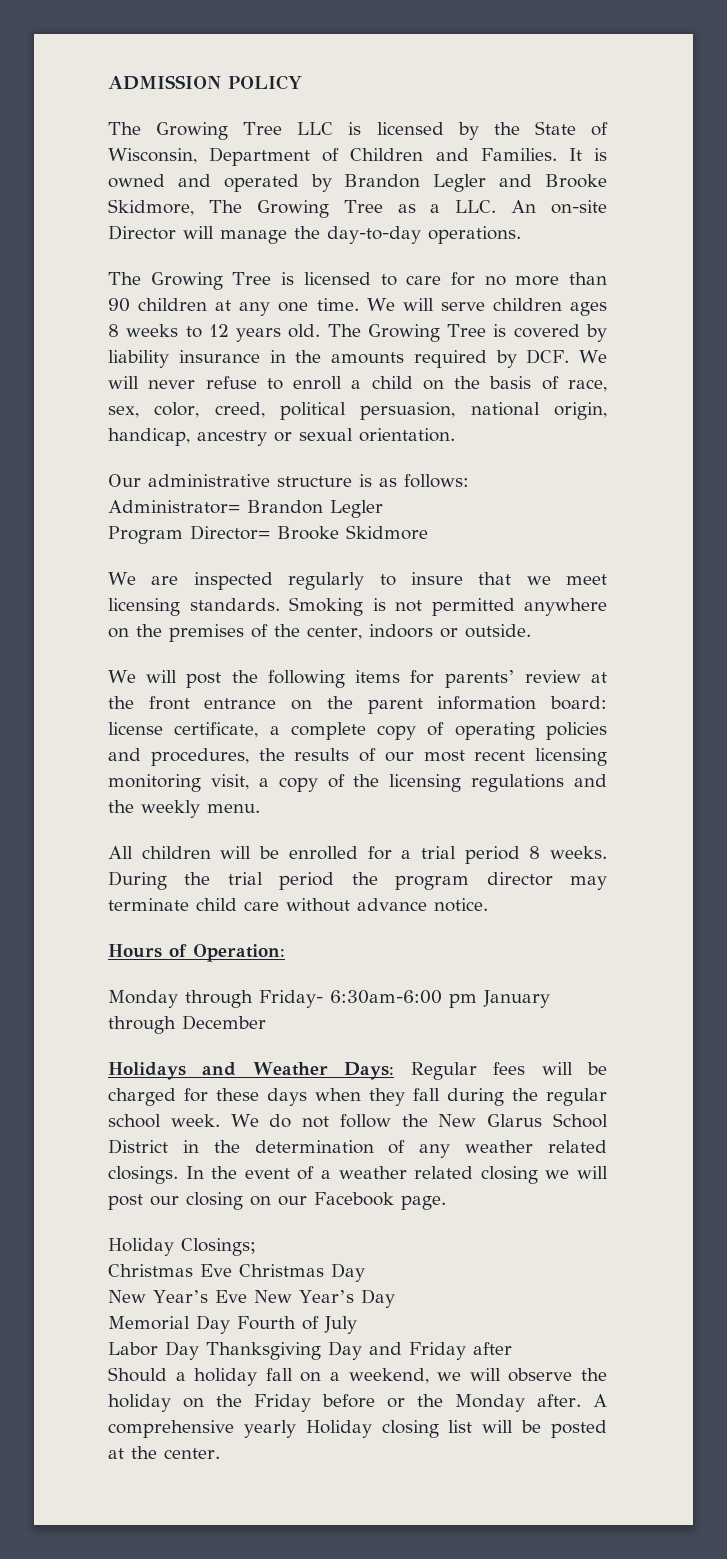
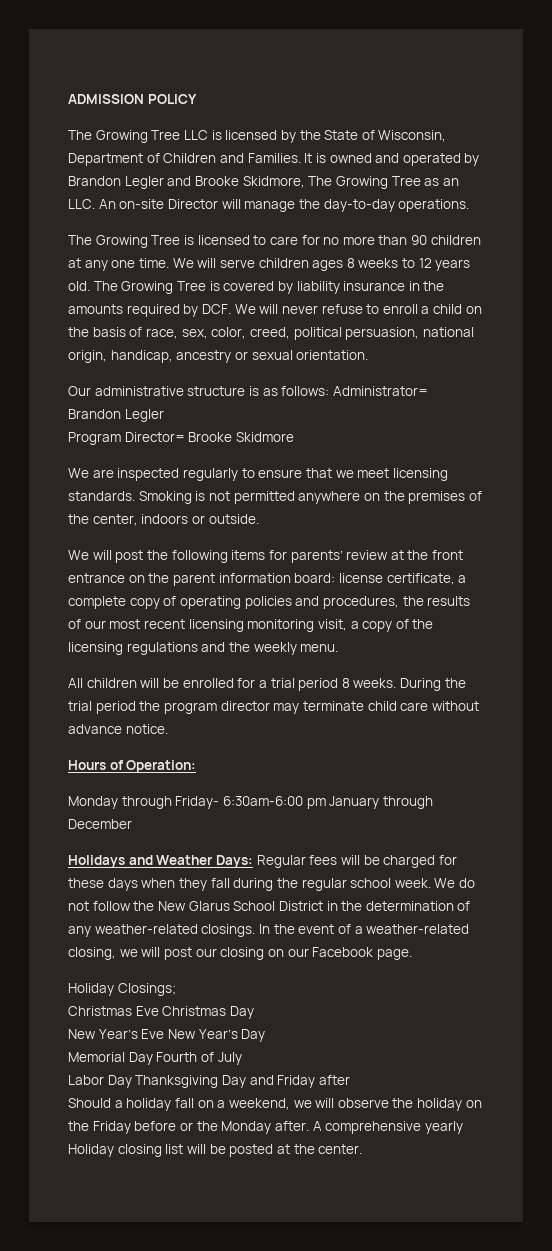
[430,204,441,213] a -> [442,178,459,186] an
[410,572,463,585] insure -> [258,469,303,478] ensure
[465,1140,607,1153] weather related -> [94,924,198,934] weather-related
[338,1166,538,1184] weather related closing -> [366,924,470,934] [68,947,116,960] weather-related closing,

